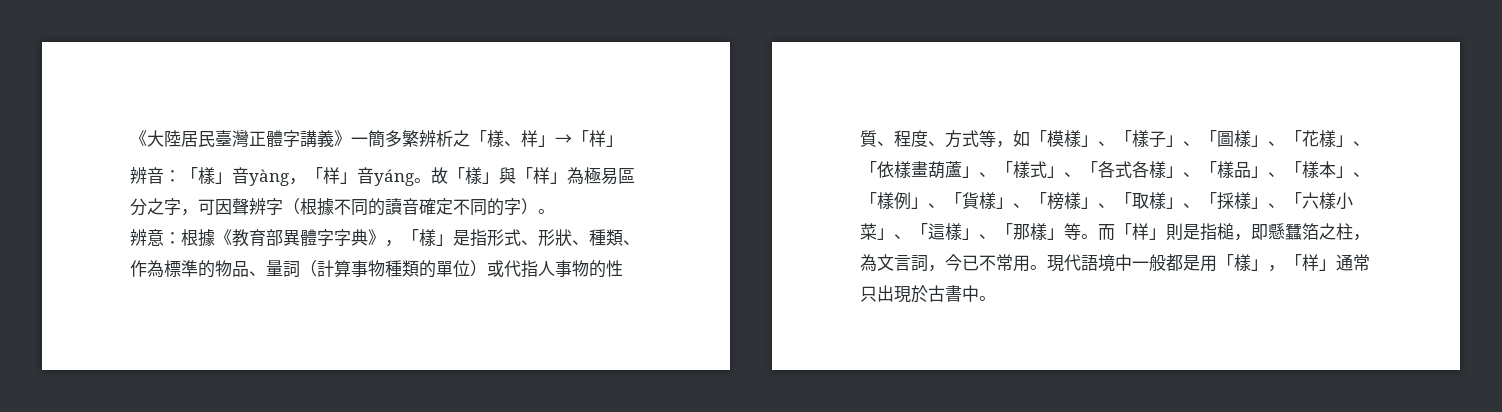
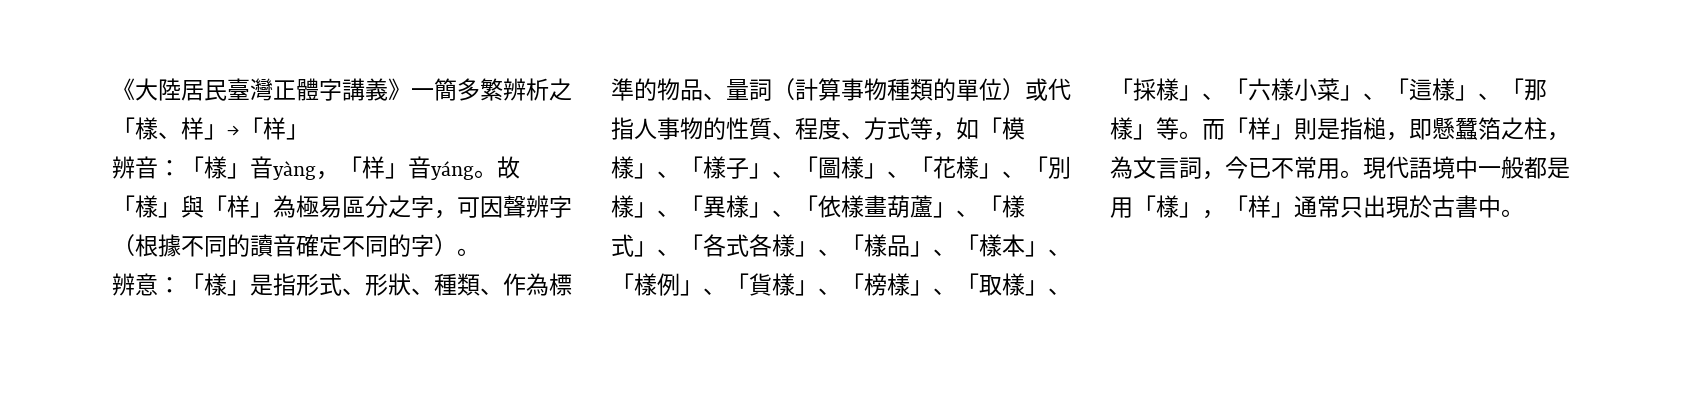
[181,229,402,247] 根據《教育部異體字字典》， -> (181, 285) none
(877, 168) none -> [1048,156,1071,179] [611,195,818,218] 別樣」、「異樣」、「

